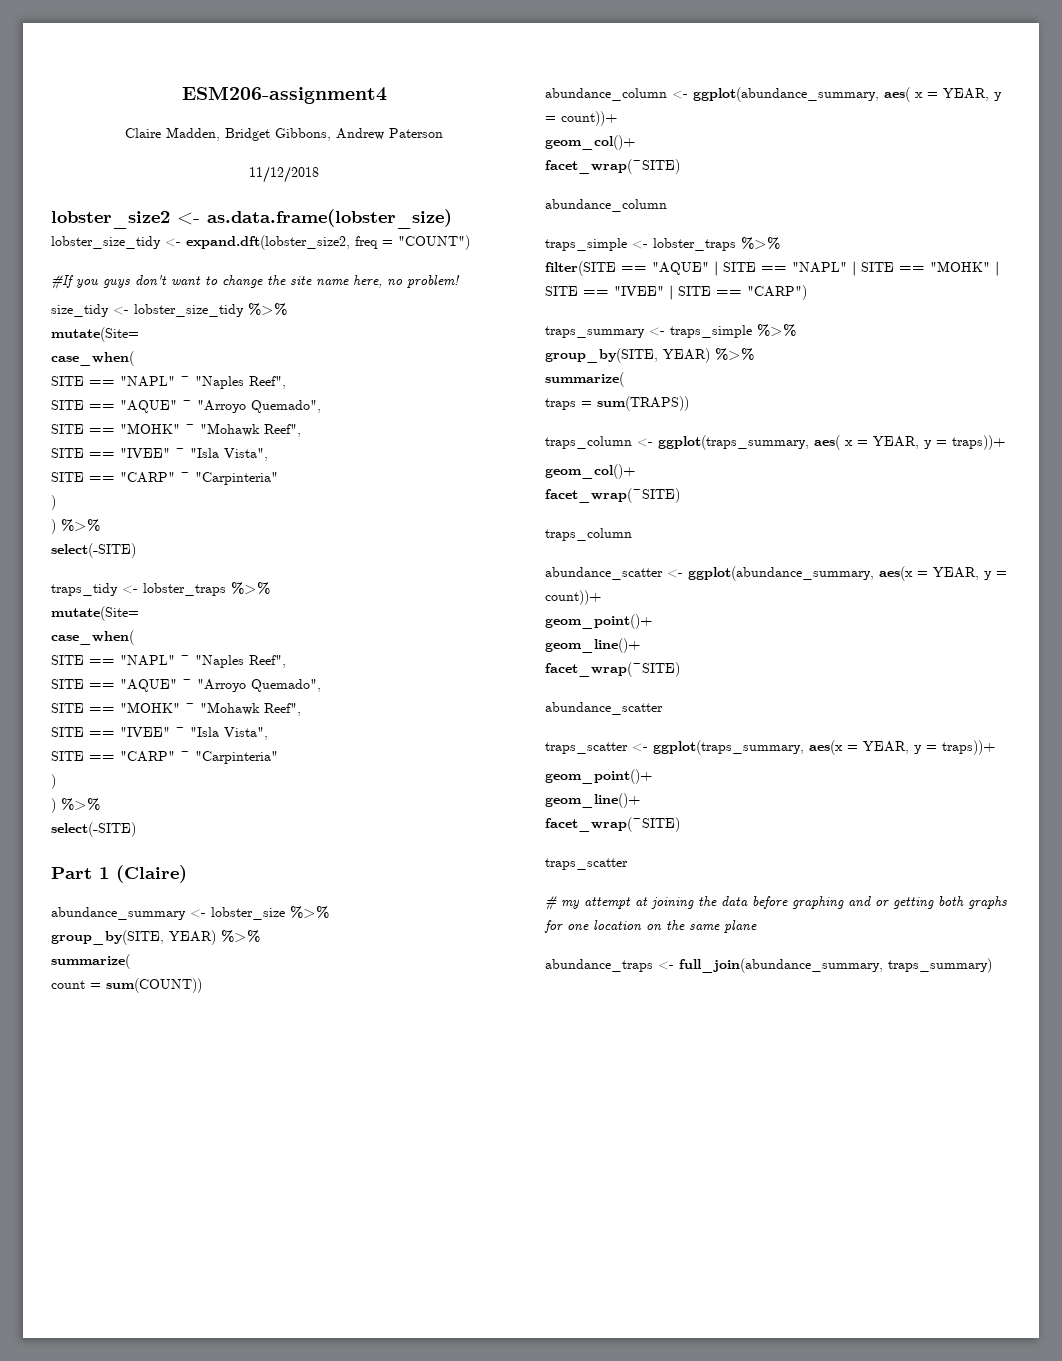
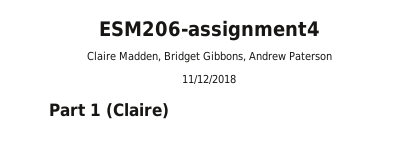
[51,209,452,229] [51,235,470,250] [51,275,460,289] [51,303,287,317] [51,327,139,342] [51,351,134,366] [51,376,286,389] [51,400,321,413] [51,423,301,437] [51,448,268,461] [51,472,278,485] [51,495,56,510] [51,519,100,534] [51,543,136,558] [51,582,270,596] [51,606,139,621] [51,630,134,645] [51,655,286,668] [51,679,321,692] [51,702,301,716] [51,727,268,740] [51,751,278,764] [51,774,56,789] [51,798,100,813] [51,822,136,837] [51,865,187,883] [51,906,329,920] [51,930,260,945] [51,954,130,969] [51,978,202,993] [545,87,1002,102] [545,111,618,126] [545,135,636,150] [545,159,680,174] [545,199,667,212] [545,237,780,251] [545,261,999,276] [545,285,807,300] [545,324,796,338] [545,348,754,363] [545,372,624,387] [545,396,689,411] [545,435,1006,450] [545,464,636,479] [545,488,680,503] [545,528,632,541] [545,566,1007,581] [545,590,602,605] [545,614,653,629] [545,638,641,653] [545,662,680,677] [545,702,663,715] [545,740,996,755] [545,769,653,784] [545,793,641,808] [545,817,680,832] [545,858,628,870] [545,896,1007,910] [544,920,757,933] [545,958,992,973] lobster_size2 <- as.data.frame(lobster_size) // lobster_size_tidy <- expand.dft(lobster_size2, freq = "COUNT") // #If you guys don't want to change the site name here, no problem! // size_tidy <- lobster_size_tidy %>% // mutate(Site= // case_when( // SITE == "NAPL" ~ "Naples Reef", // SITE == "AQUE" ~ "Arroyo Quemado", // SITE == "MOHK" ~ "Mohawk Reef", // SITE == "IVEE" ~ "Isla Vista", // SITE == "CARP" ~ "Carpinteria" // ) // ) %>% // select(-SITE) // traps_tidy <- lobster_traps %>% // mutate(Site= // case_when( // SITE == "NAPL" ~ "Naples Reef", // SITE == "AQUE" ~ "Arroyo Quemado", // SITE == "MOHK" ~ "Mohawk Reef", // SITE == "IVEE" ~ "Isla Vista", // SITE == "CARP" ~ "Carpinteria" // ) // ) %>% // select(-SITE) // Part 1 (Claire) // abundance_summary <- lobster_size %>% // group_by(SITE, YEAR) %>% // summarize( // count = sum(COUNT)) // abundance_column <- ggplot(abundance_summary, aes( x = YEAR, y = count))+ // geom_col()+ // facet_wrap(~SITE) // abundance_column // traps_simple <- lobster_traps %>% // filter(SITE == "AQUE" | SITE == "NAPL" | SITE == "MOHK" | SITE == "IVEE" | SITE == "CARP") // traps_summary <- traps_simple %>% // group_by(SITE, YEAR) %>% // summarize( // traps = sum(TRAPS)) // traps_column <- ggplot(traps_summary, aes( x = YEAR, y = traps))+ // geom_col()+ // facet_wrap(~SITE) // traps_column // abundance_scatter <- ggplot(abundance_summary, aes(x = YEAR, y = count))+ // geom_point()+ // geom_line()+ // facet_wrap(~SITE) // abundance_scatter // traps_scatter <- ggplot(traps_summary, aes(x = YEAR, y = traps))+ // geom_point()+ // geom_line()+ // facet_wrap(~SITE) // traps_scatter // # my attempt at joining the data before graphing and or getting both graphs for one location on the same plane // abundance_traps <- full_join(abundance_summary, traps_summary) -> [49,103,169,119] Part 1 (Claire)

